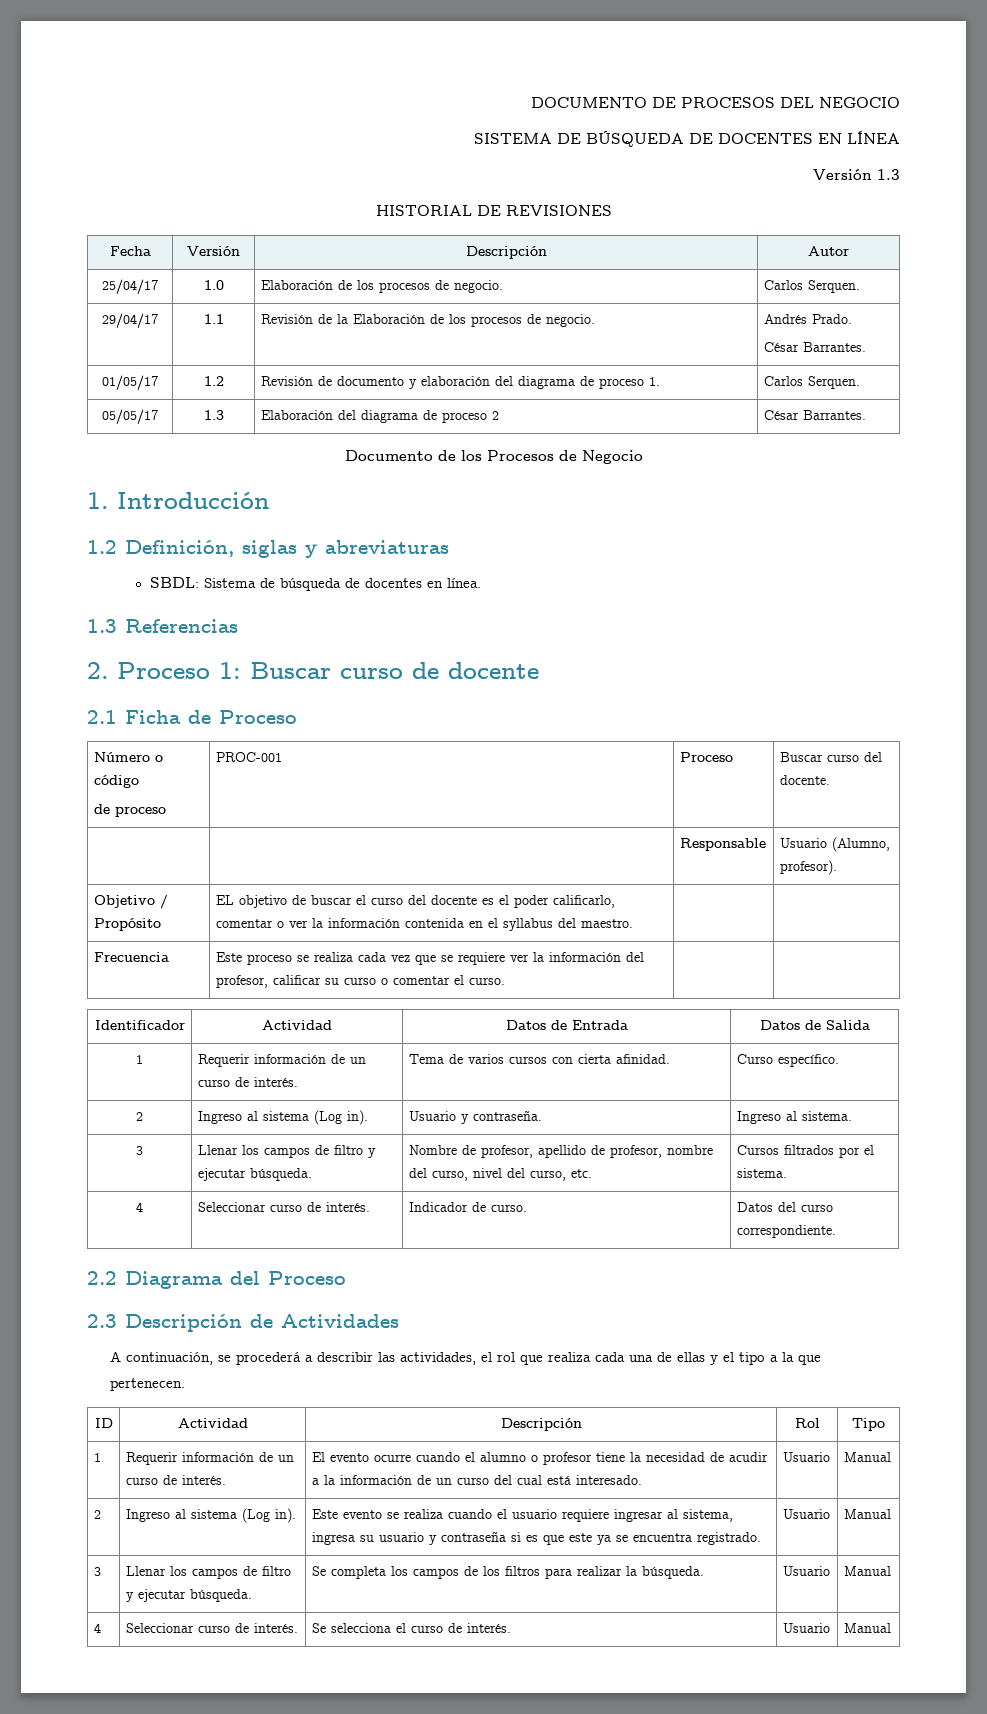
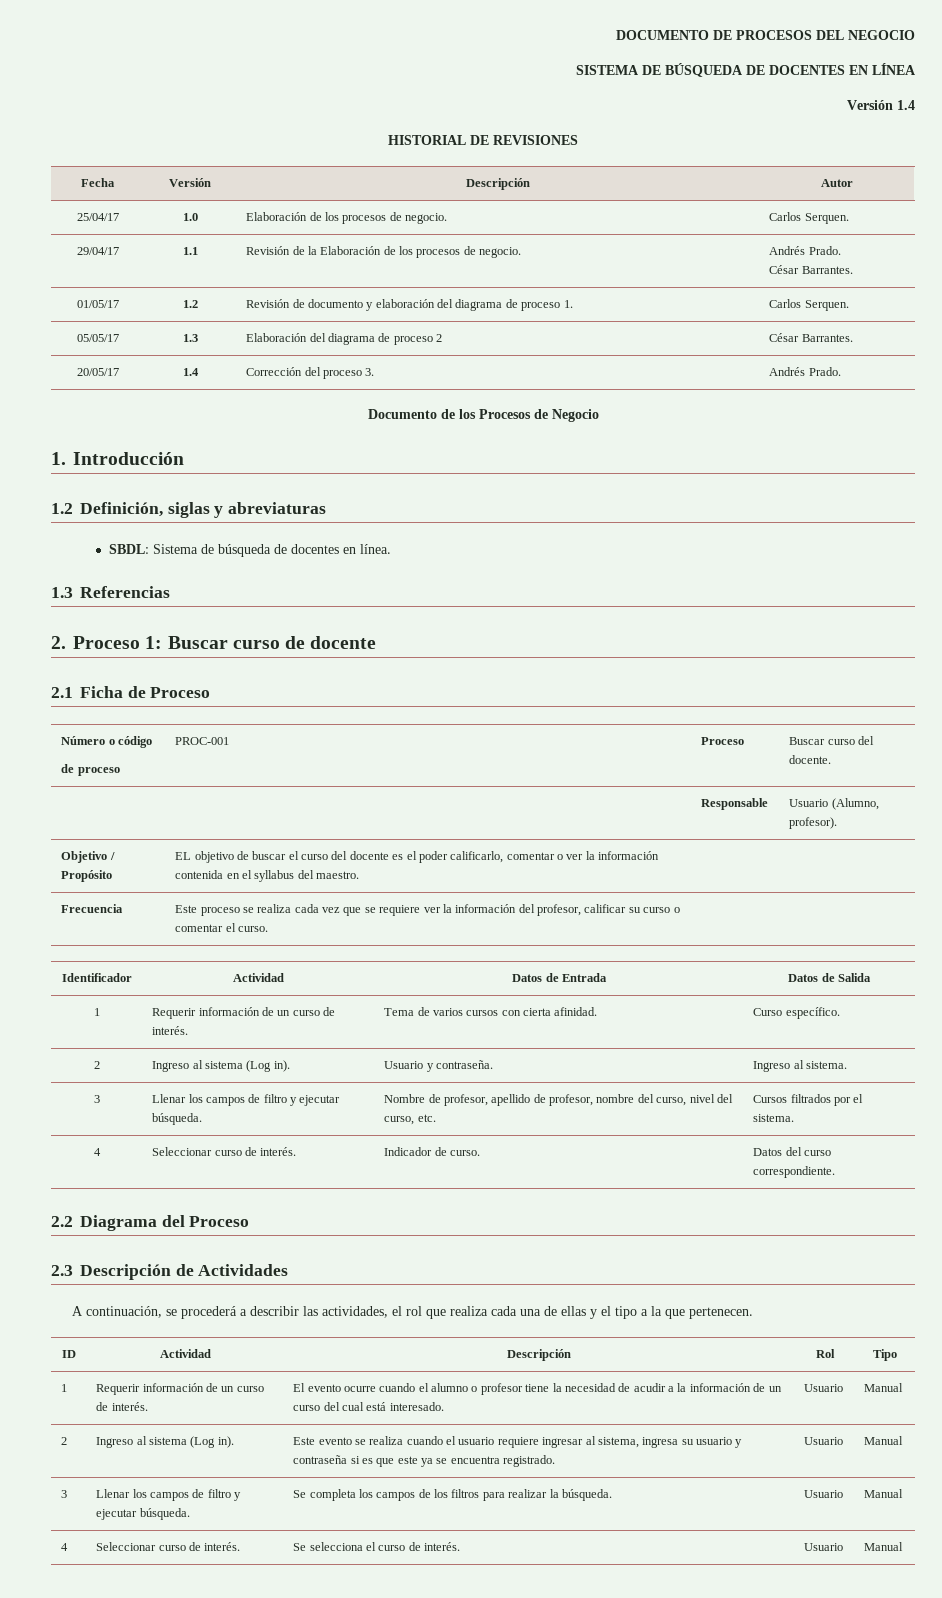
[877,169,900,180] 1.3 -> [897,100,915,110] 1.4
(866, 415) none -> [76,368,119,376] [182,368,199,376] [246,367,375,379] [769,367,841,376] // 20/05/17 | 1.4 | Corrección del proceso 3. | Andrés Prado.

